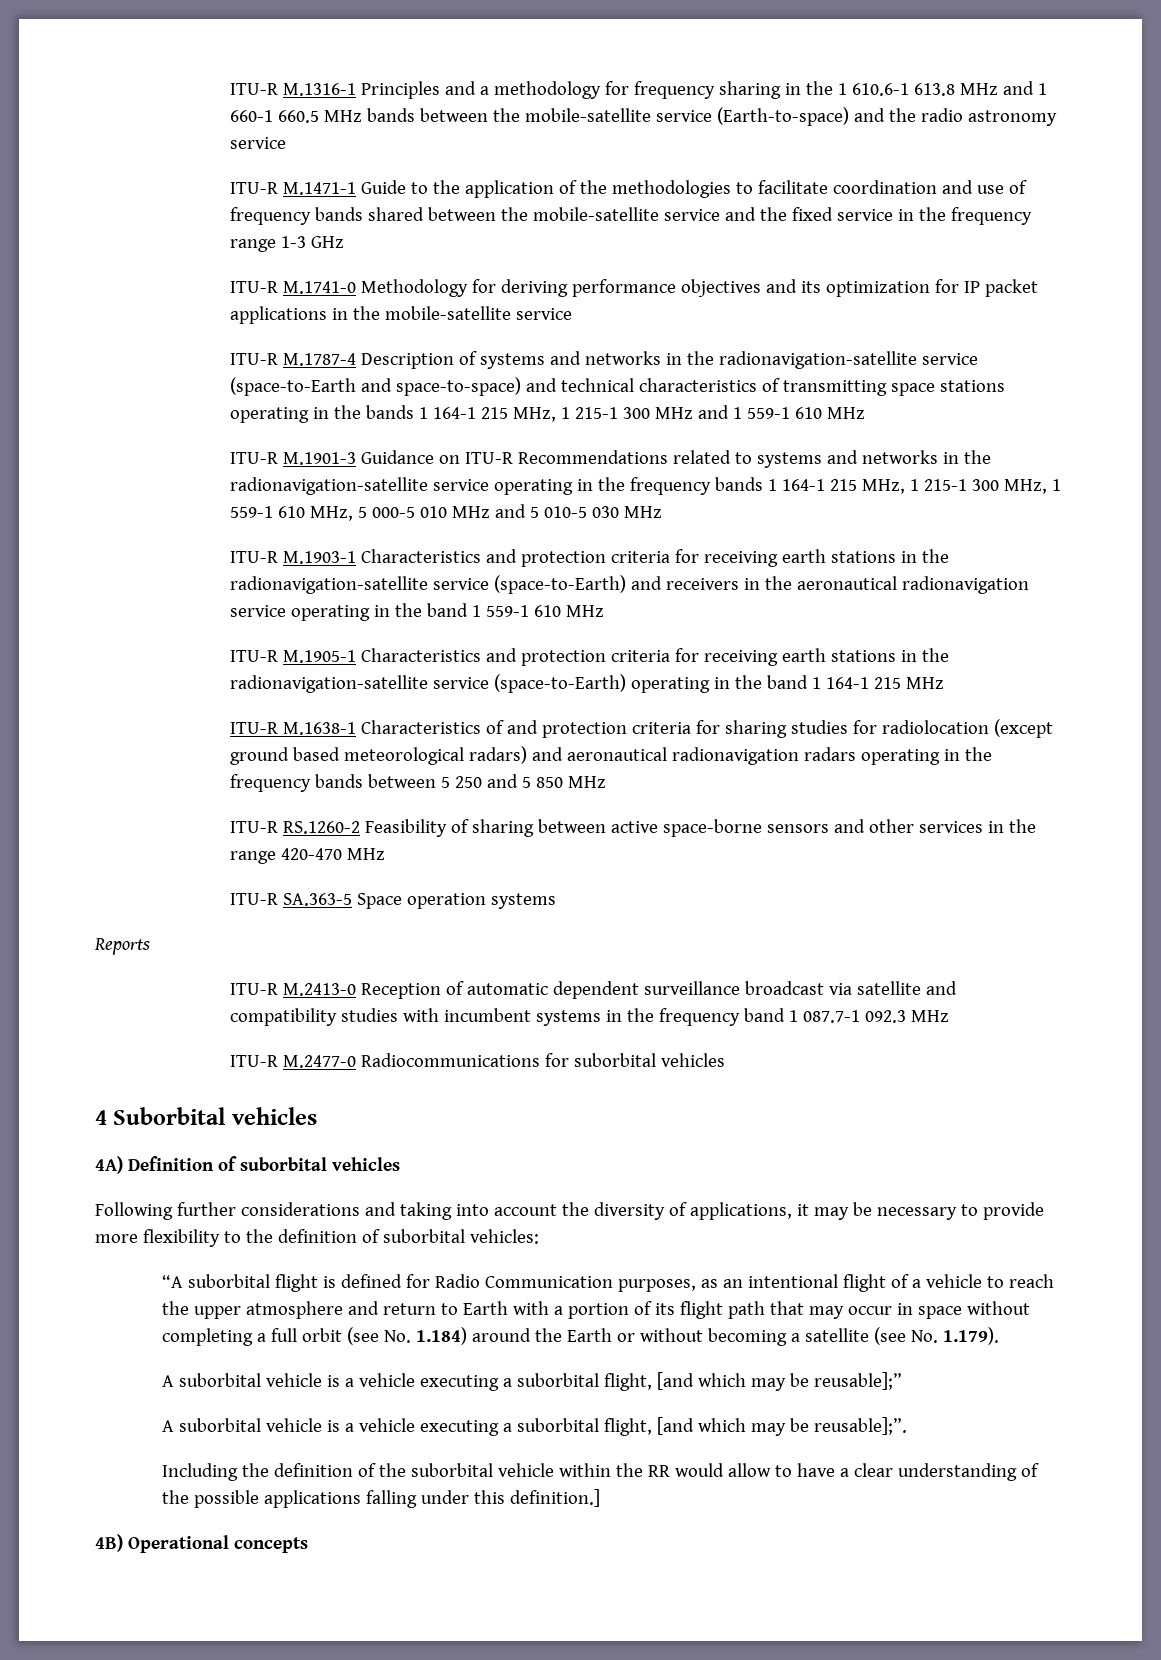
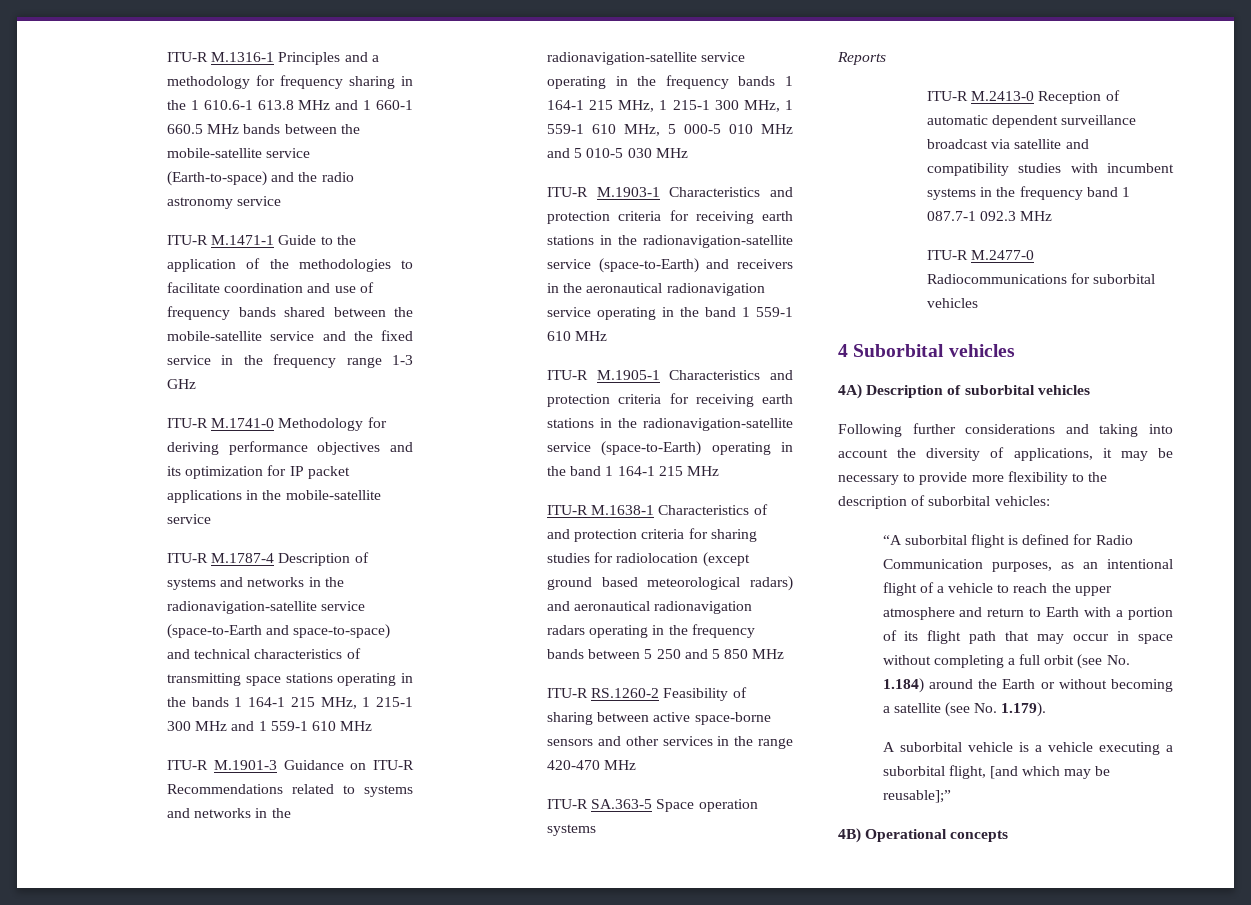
[127,1156,214,1171] Definition -> [866,385,944,398] Description
[277,1229,357,1243] definition -> [838,496,907,509] description
[162,1417,908,1436] [162,1463,1040,1481] [162,1489,601,1508] // A suborbital vehicle is a vehicle executing a suborbital flight, [and which may be reusable];”. // Including the definition of the suborbital vehicle within the RR would allow to have a clear understanding of the possible applications falling under this definition.] -> (951, 796) none

